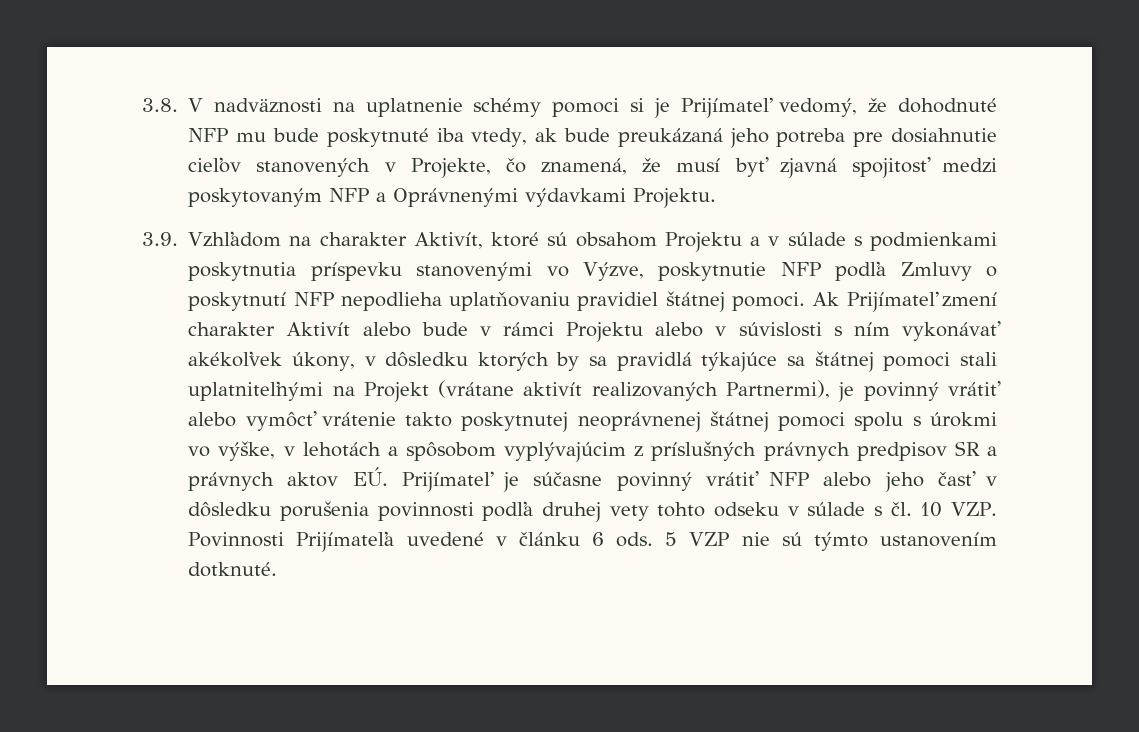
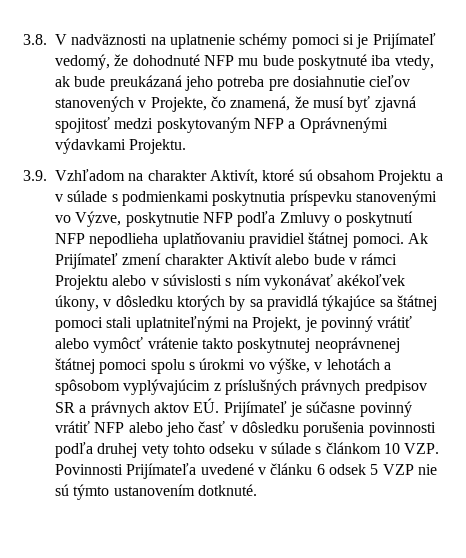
[363,380,831,402] Projekt (vrátane aktivít realizovaných Partnermi), -> [252,317,302,332] Projekt,
[890,502,912,516] čl. -> [325,442,381,454] článkom
[616,532,654,547] ods. -> [328,464,366,475] odsek

